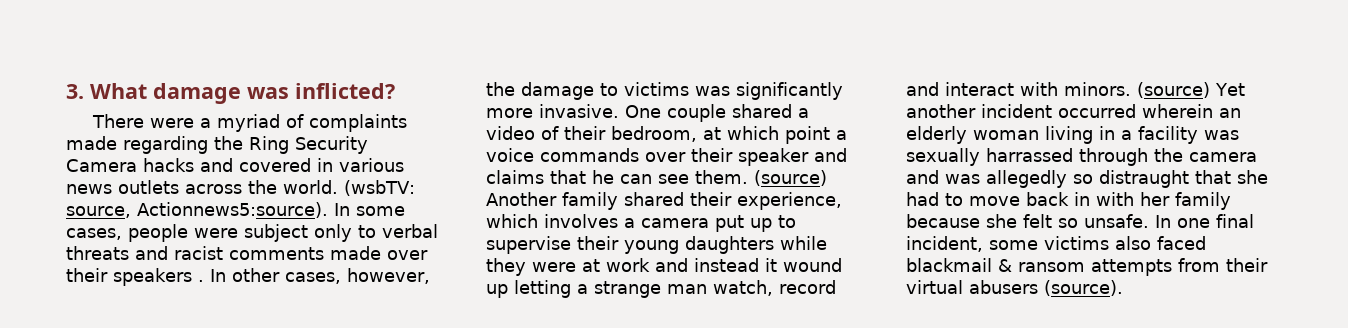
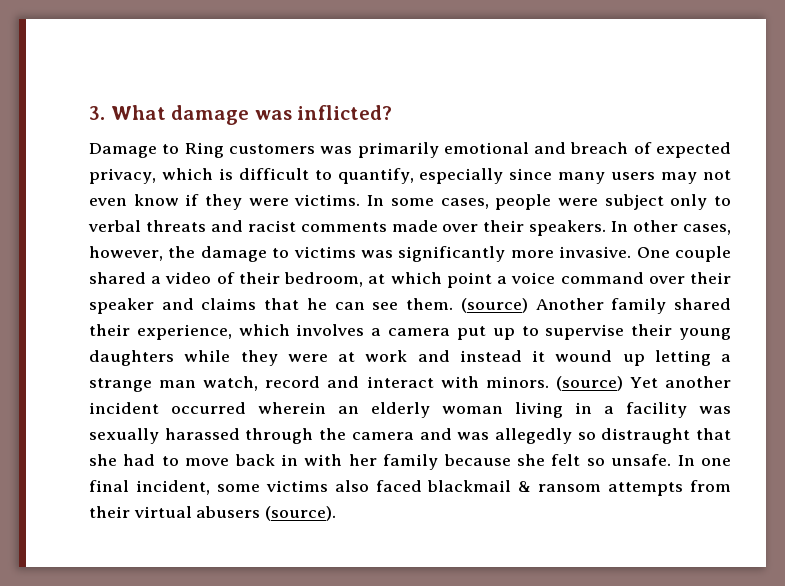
[91,114,407,132] [66,136,368,154] [66,158,404,172] [66,180,415,196] [66,202,328,218] There were a myriad of complaints made regarding the Ring Security Camera hacks and covered in various news outlets across the world. (wsbTV: source, Actionnews5:source). -> [89,142,731,158] [89,168,731,184] [89,194,361,210] Damage to Ring customers was primarily emotional and breach of expected privacy, which is difficult to quantify, especially since many users may not even know if they were victims.
[113,268,204,286] speakers . -> [529,220,607,236] speakers.
[540,148,639,162] commands -> [560,272,644,284] command
[986,148,1073,162] harrassed -> [164,428,240,440] harassed

